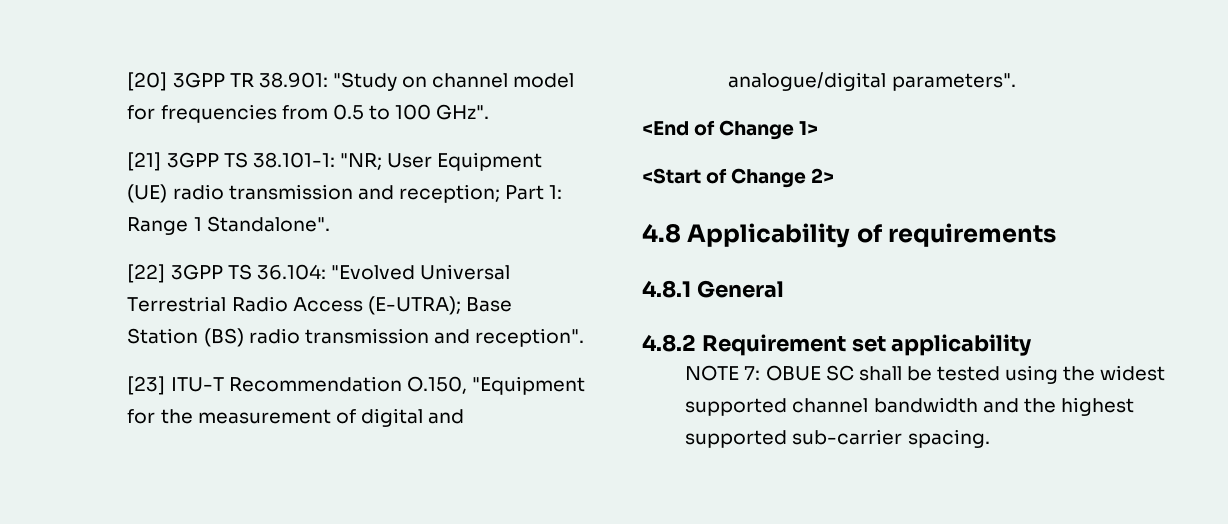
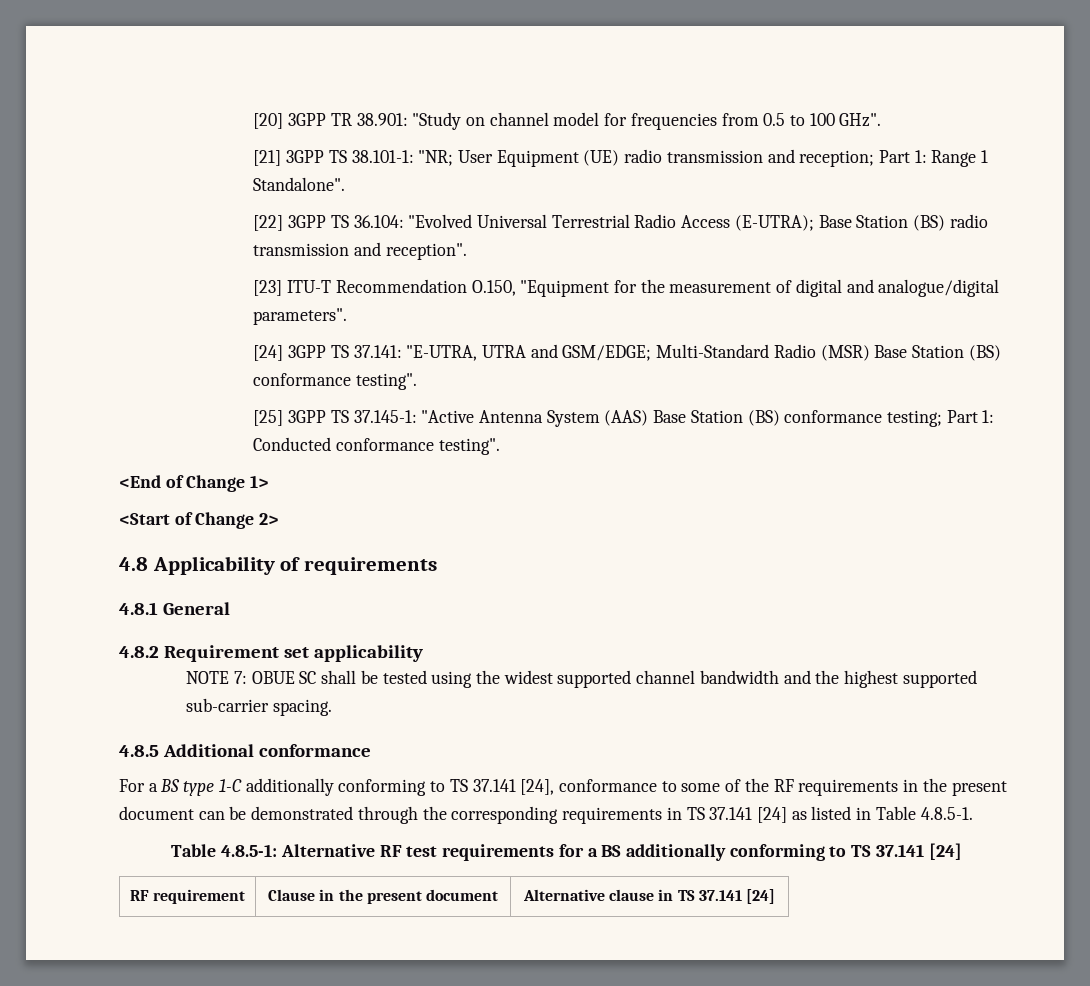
(1016, 82) none -> [253,344,1001,361] [253,373,418,390] [253,410,995,427] [253,437,500,455] // [24] 3GPP TS 37.141: "E-UTRA, UTRA and GSM/EDGE; Multi-Standard Radio (MSR) Base Station (BS) conformance testing". // [25] 3GPP TS 37.145-1: "Active Antenna System (AAS) Base Station (BS) conformance testing; Part 1: Conducted conformance testing".
(990, 438) none -> [119,744,372,757] [119,778,1007,796] [119,806,973,824] [171,843,962,861] [129,889,246,904] [267,889,499,904] [522,889,776,904] // 4.8.5 Additional conformance // For a BS type 1-C additionally conforming to TS 37.141 [24], conformance to some of the RF requirements in the present document can be demonstrated through the corresponding requirements in TS 37.141 [24] as listed in Table 4.8.5-1. // Table 4.8.5-1: Alternative RF test requirements for a BS additionally conforming to TS 37.141 [24] // RF requirement | Clause in the present document | Alternative clause in TS 37.141 [24]

